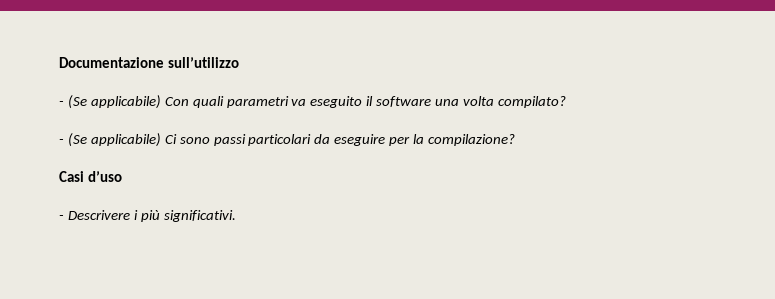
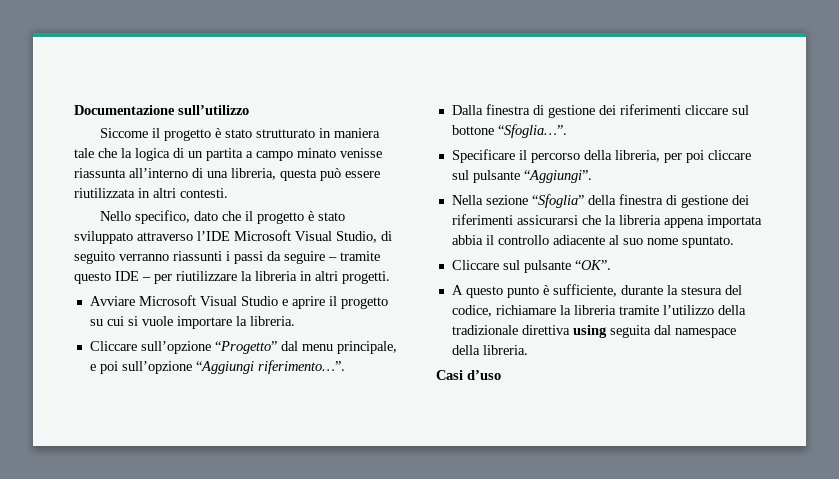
[59,95,566,109] [59,133,516,147] [59,171,122,182] [59,210,236,222] - (Se applicabile) Con quali parametri va eseguito il software una volta compilato? // - (Se applicabile) Ci sono passi particolari da eseguire per la compilazione? // Casi d’uso // - Descrivere i più significativi. -> [100,128,381,141] [74,148,382,161] [74,168,380,181] [74,188,228,198] [100,210,346,224] [74,230,392,244] [74,251,380,264] [74,271,390,284] [89,295,388,309] [89,316,295,329] [89,341,397,354] [89,360,345,374] [451,104,749,118] [451,124,567,138] [451,149,751,163] [451,170,592,183] [451,194,749,208] [451,214,762,228] [451,235,734,248] [451,260,611,273] [451,284,742,298] [451,305,746,317] [451,325,736,338] [451,345,528,355] [436,370,501,380] Siccome il progetto è stato strutturato in maniera tale che la logica di un partita a campo minato venisse riassunta all’interno di una libreria, questa può essere riutilizzata in altri contesti. // Nello specifico, dato che il progetto è stato sviluppato attraverso l’IDE Microsoft Visual Studio, di seguito verranno riassunti i passi da seguire – tramite questo IDE – per riutilizzare la libreria in altri progetti. // Avviare Microsoft Visual Studio e aprire il progetto su cui si vuole importare la libreria. // Cliccare sull’opzione “Progetto” dal menu principale, e poi sull’opzione “Aggiungi riferimento…”. // Dalla finestra di gestione dei riferimenti cliccare sul bottone “Sfoglia…”. // Specificare il percorso della libreria, per poi cliccare sul pulsante “Aggiungi”. // Nella sezione “Sfoglia” della finestra di gestione dei riferimenti assicurarsi che la libreria appena importata abbia il controllo adiacente al suo nome spuntato. // Cliccare sul pulsante “OK”. // A questo punto è sufficiente, durante la stesura del codice, richiamare la libreria tramite l’utilizzo della tradizionale direttiva using seguita dal namespace della libreria. // Casi d’uso

